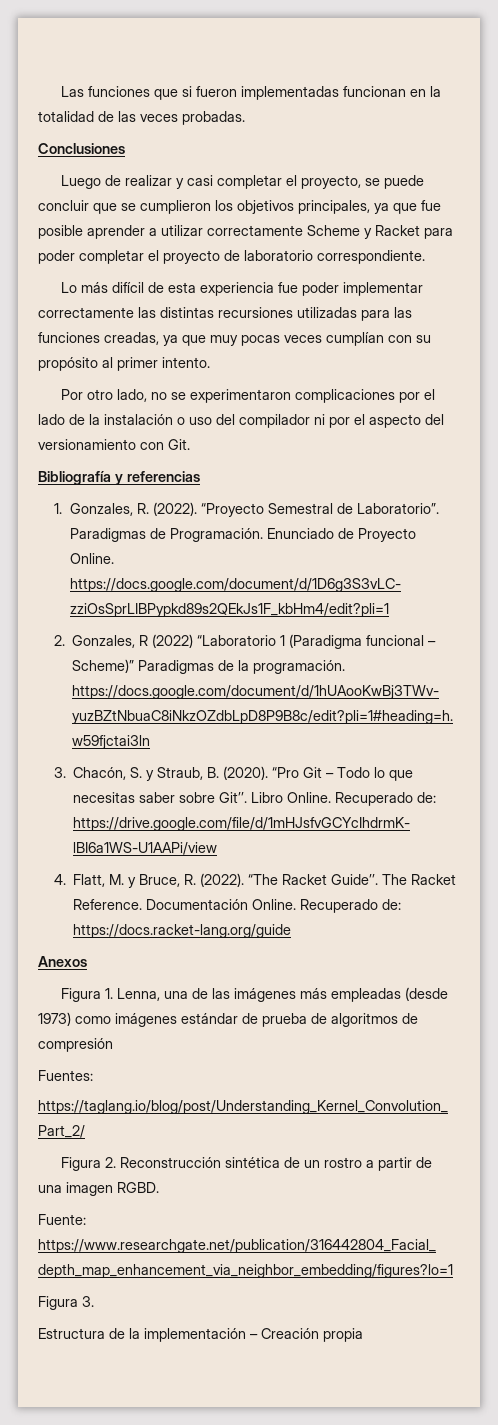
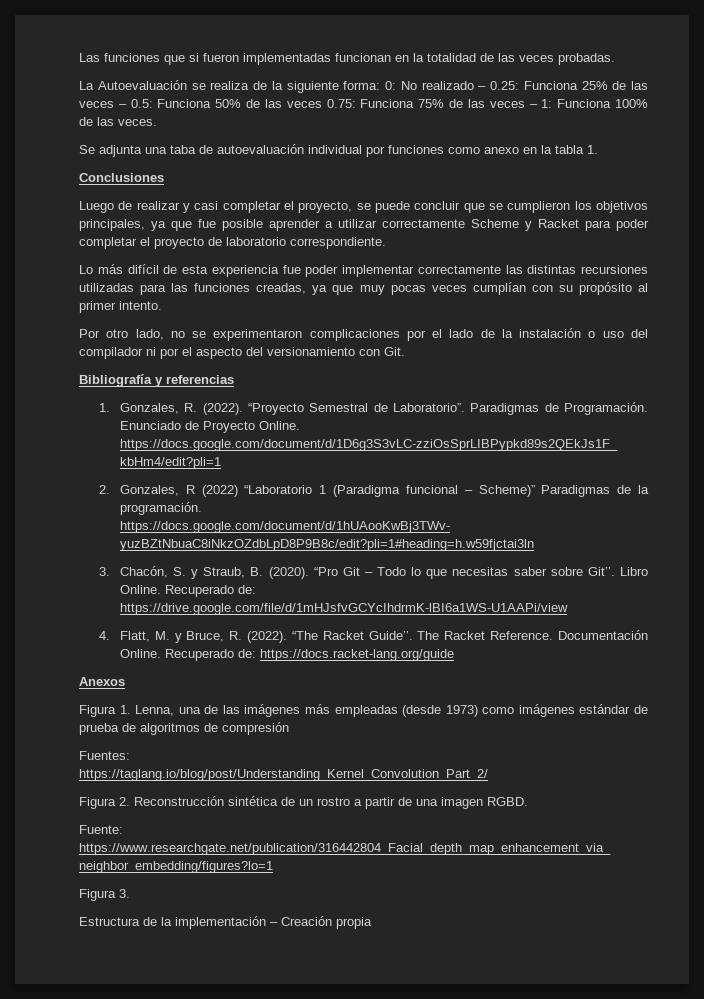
(245, 118) none -> [79,80,648,93] [79,99,648,108] [79,117,157,126] [79,144,598,157] // La Autoevaluación se realiza de la siguiente forma: 0: No realizado – 0.25: Funciona 25% de las veces – 0.5: Funciona 50% de las veces 0.75: Funciona 75% de las veces – 1: Funciona 100% de las veces. // Se adjunta una taba de autoevaluación individual por funciones como anexo en la tabla 1.

